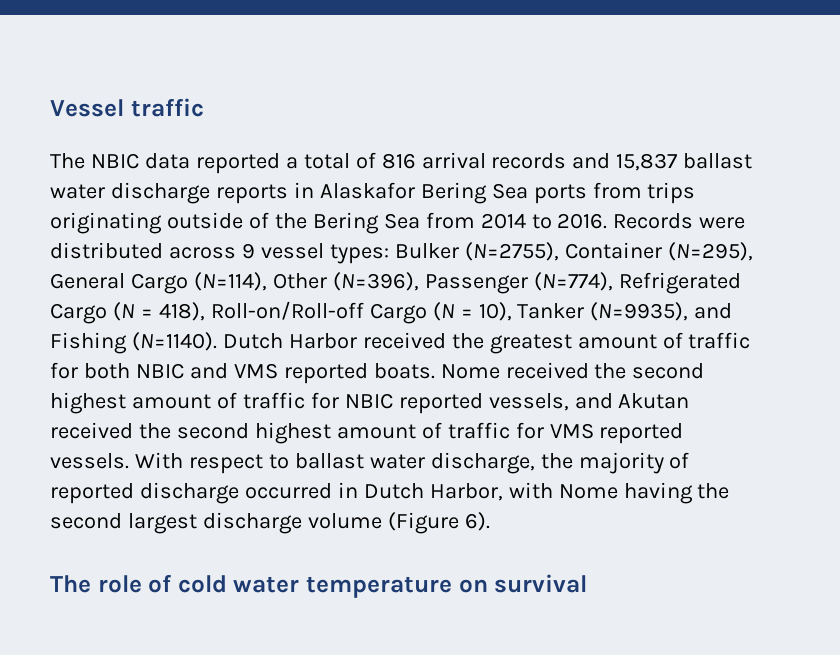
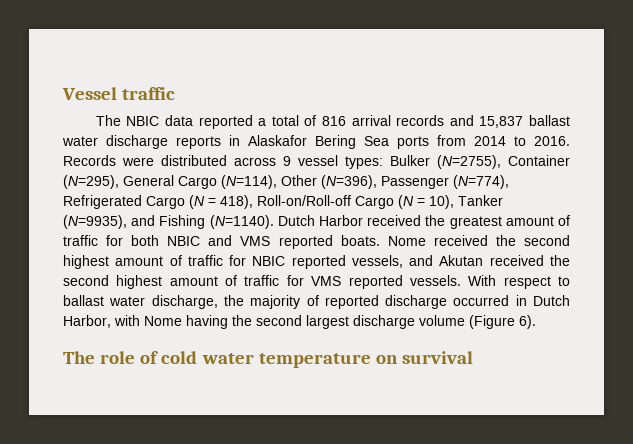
[647,182,696,204] [50,212,475,234] trips originating outside of the Bering Sea from -> (466, 140) none

